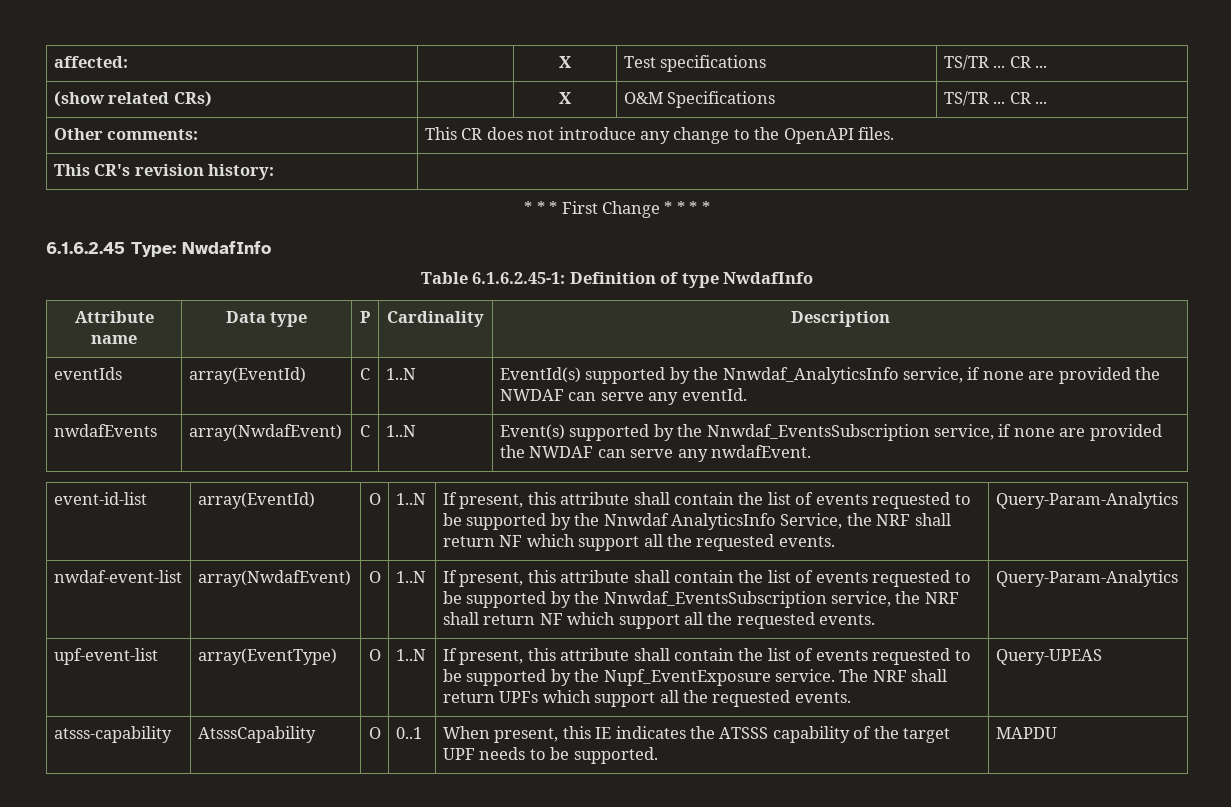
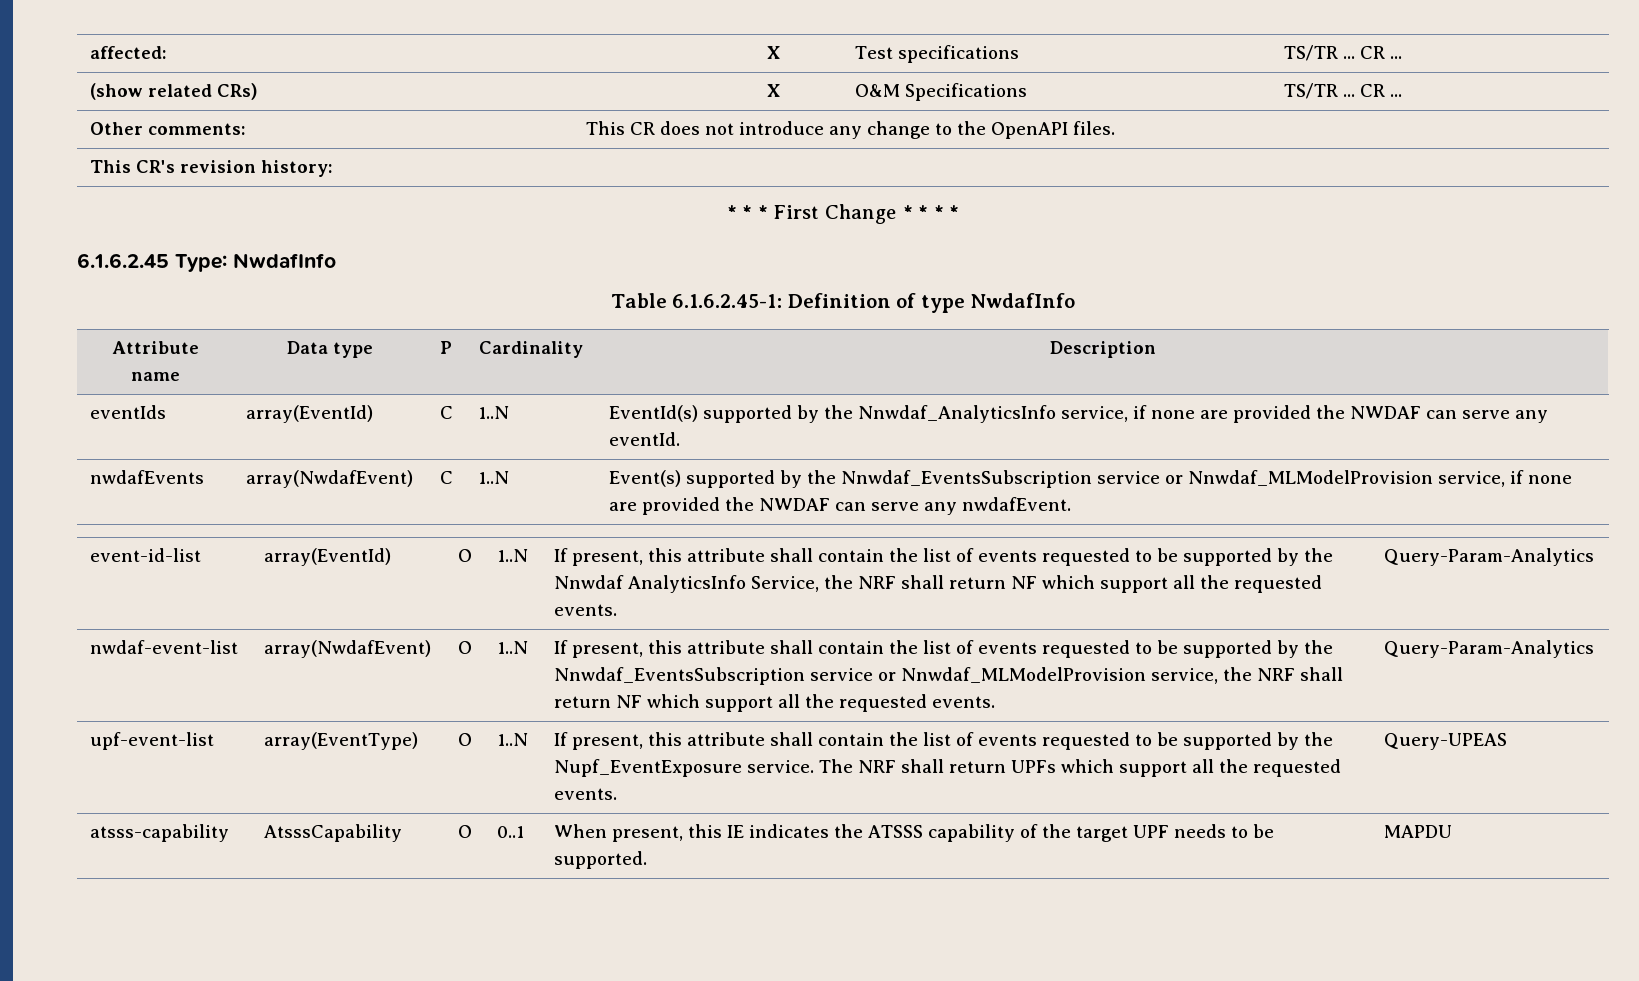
(930, 432) none -> [1096,470,1433,486] service or Nnwdaf_MLModelProvision
(827, 599) none -> [809,667,1146,683] service or Nnwdaf_MLModelProvision

